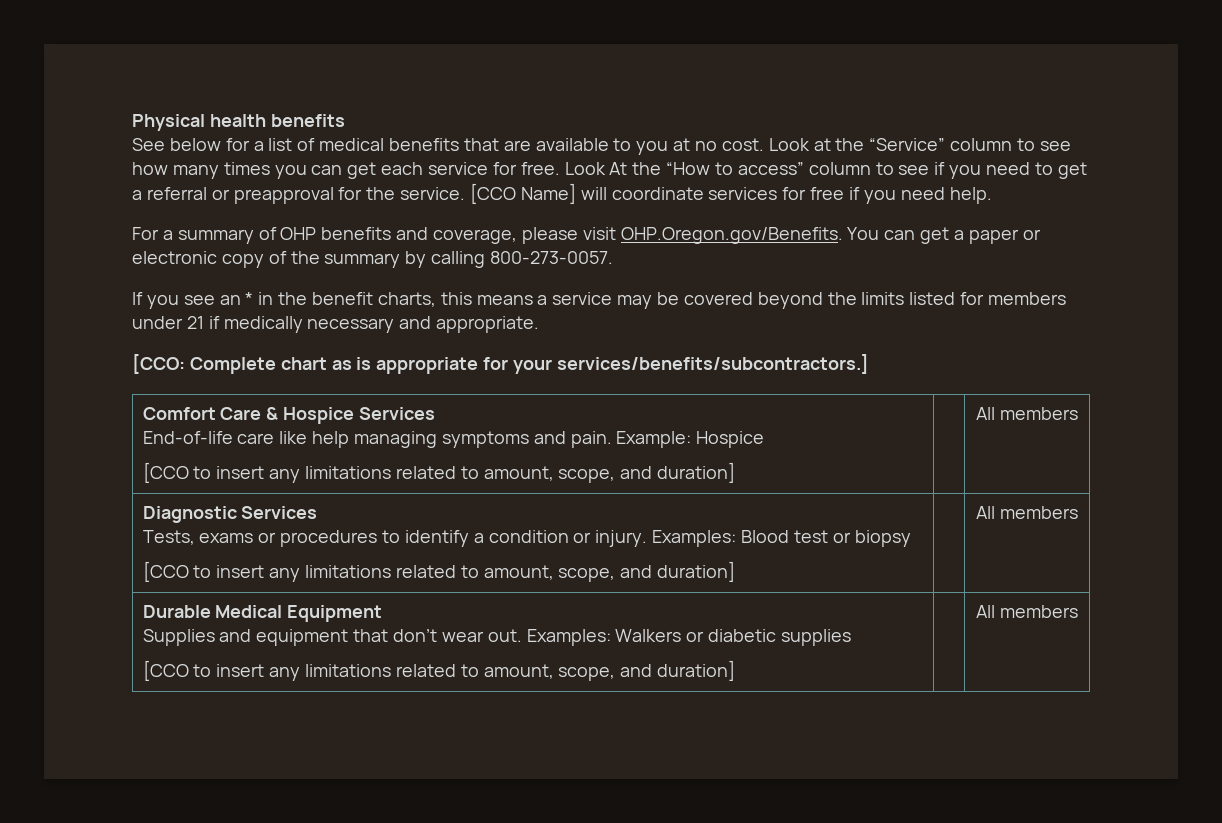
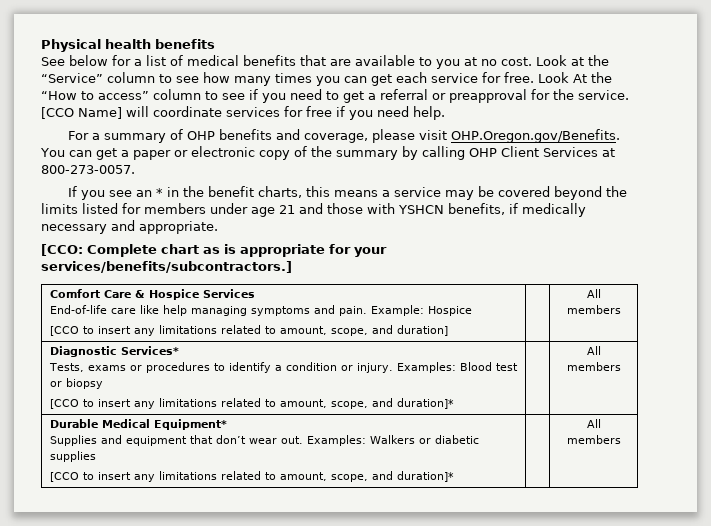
(486, 259) none -> [468,146,615,157] OHP Client Services at
[186,316,204,329] 21 -> [251,203,505,217] age 21 and those with YSHCN benefits,
[241,506,318,519] Services -> [120,346,179,355] Services*
[657,561,736,582] duration] -> [396,398,454,409] duration]*
[287,605,383,622] Equipment -> [153,419,227,430] Equipment*
[657,660,736,681] duration] -> [396,471,454,482] duration]*

